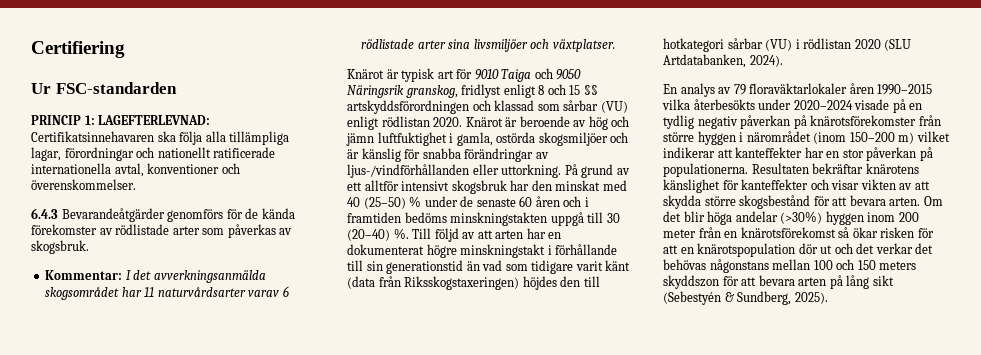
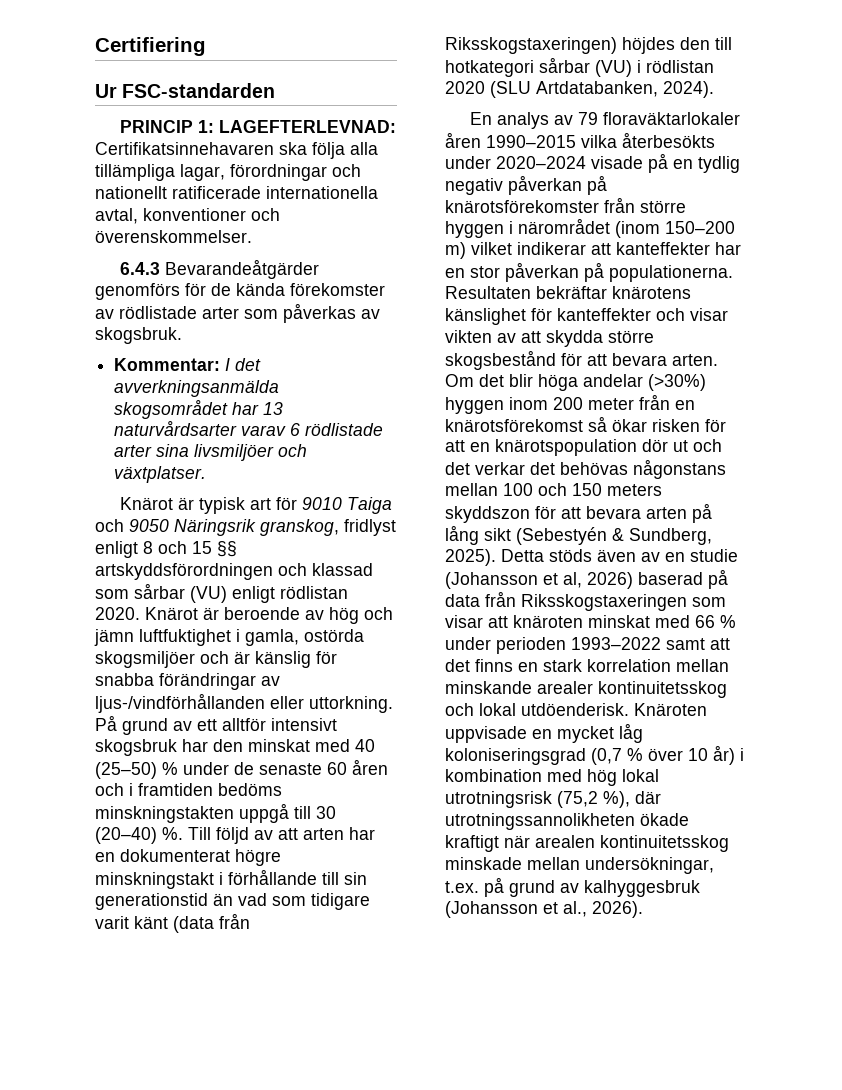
[144,287,155,297] 11 -> [263,402,284,415] 13
(828, 298) none -> [501,549,738,562] [445,569,728,589] [445,591,726,611] [445,615,736,628] [445,637,730,654] [445,659,729,672] [445,681,727,698] [445,703,707,716] [445,723,643,743] [445,745,744,765] [445,769,659,786] [445,791,661,808] [445,813,689,830] [445,835,729,852] [445,857,714,874] [445,877,700,897] [445,901,643,918] Detta stöds även av en studie (Johansson et al, 2026) baserad på data från Riksskogstaxeringen som visar att knäroten minskat med 66 % under perioden 1993–2022 samt att det finns en stark korrelation mellan minskande arealer kontinuitetsskog och lokal utdöenderisk. Knäroten uppvisade en mycket låg koloniseringsgrad (0,7 % över 10 år) i kombination med hög lokal utrotningsrisk (75,2 %), där utrotningssannolikheten ökade kraftigt när arealen kontinuitetsskog minskade mellan undersökningar, t.ex. på grund av kalhyggesbruk (Johansson et al., 2026).

